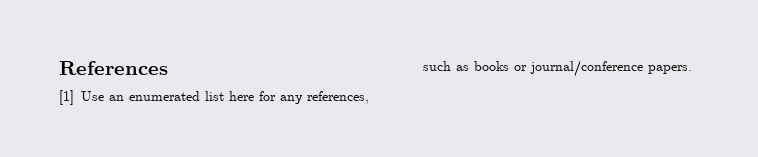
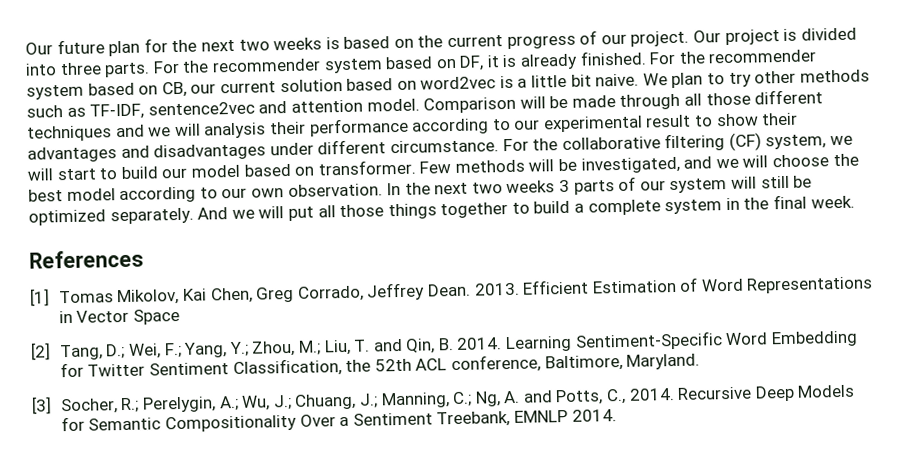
[59,61,168,75] [59,90,369,105] [423,60,692,77] References // [1] Use an enumerated list here for any references, such as books or journal/conference papers. -> [25,27,857,57] [25,49,817,78] [26,69,870,100] [26,89,824,120] [27,112,799,142] [27,132,854,163] [27,153,859,181] [28,175,813,204] [28,194,855,226] [29,249,144,269] [29,276,874,307] [58,308,180,325] [30,330,858,361] [59,353,701,378] [31,384,856,415] [60,409,617,433] Our future plan for the next two weeks is based on the current progress of our project. Our project is divided into three parts. For the recommender system based on DF, it is already finished. For the recommender system based on CB, our current solution based on word2vec is a little bit naive. We plan to try other methods such as TF-IDF, sentence2vec and attention model. Comparison will be made through all those different techniques and we will analysis their performance according to our experimental result to show their advantages and disadvantages under different circumstance. For the collaborative filtering (CF) system, we will start to build our model based on transformer. Few methods will be investigated, and we will choose the best model according to our own observation. In the next two weeks 3 parts of our system will still be optimized separately. And we will put all those things together to build a complete system in the final week. // References // [1] Tomas Mikolov, Kai Chen, Greg Corrado, Jeffrey Dean. 2013. Efficient Estimation of Word Representations in Vector Space // [2] Tang, D.; Wei, F.; Yang, Y.; Zhou, M.; Liu, T. and Qin, B. 2014. Learning Sentiment-Specific Word Embedding for Twitter Sentiment Classification, the 52th ACL conference, Baltimore, Maryland. // [3] Socher, R.; Perelygin, A.; Wu, J.; Chuang, J.; Manning, C.; Ng, A. and Potts, C., 2014. Recursive Deep Models for Semantic Compositionality Over a Sentiment Treebank, EMNLP 2014.

